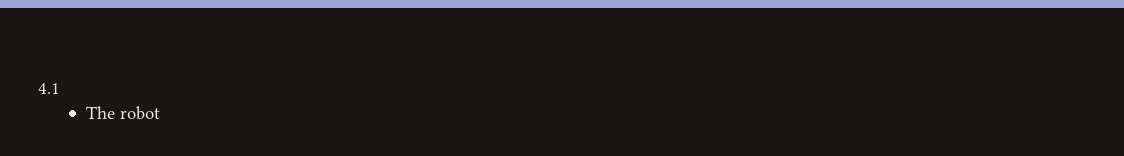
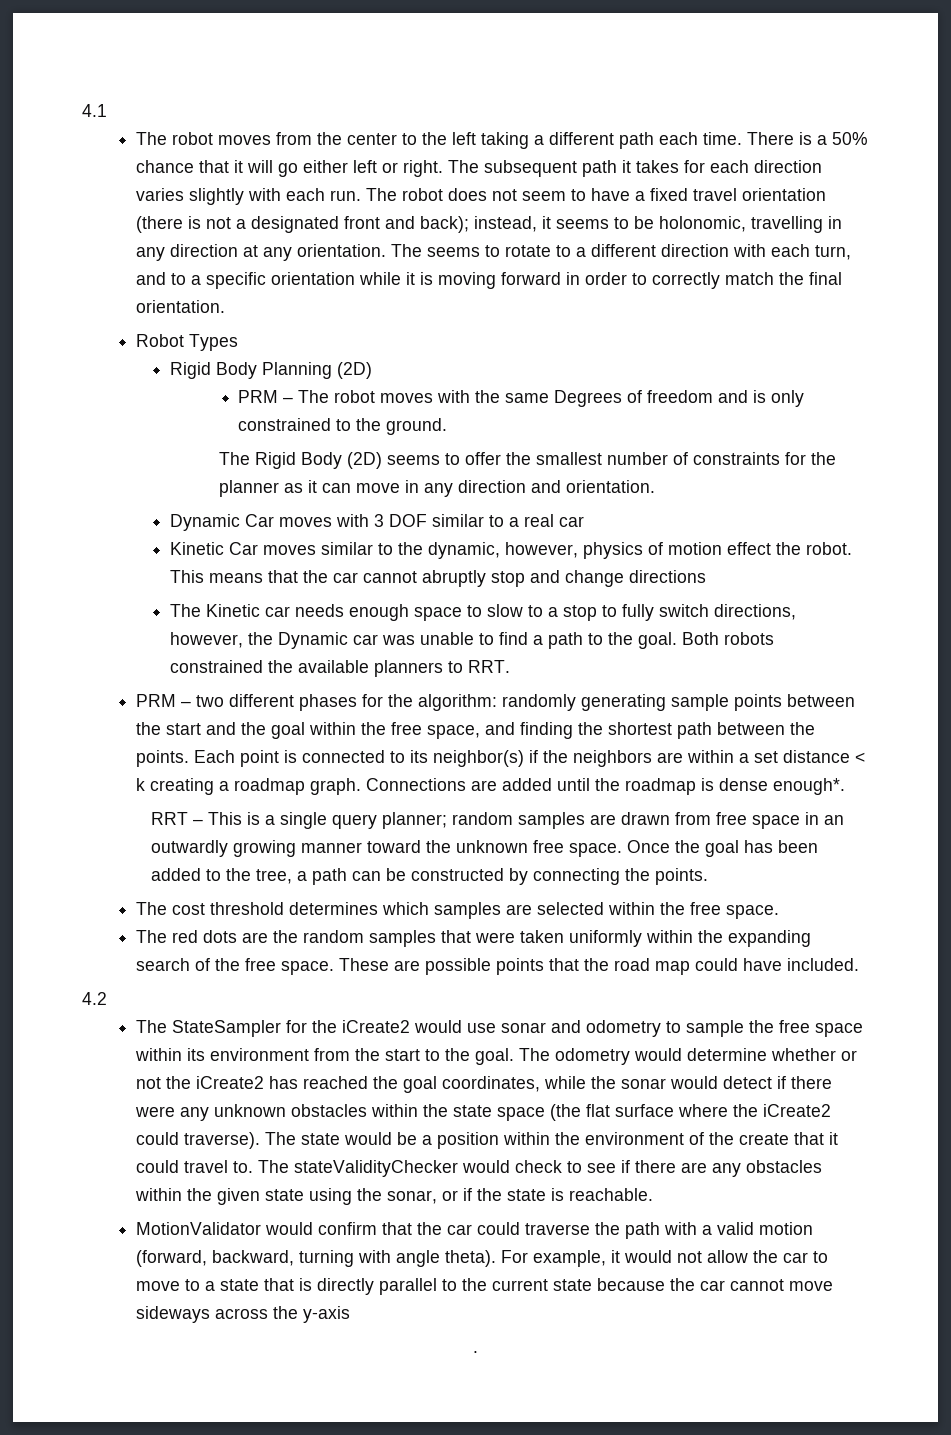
(161, 113) none -> [217,132,868,149] [135,160,822,177] [135,188,826,205] [135,216,842,233] [135,244,851,261] [135,272,842,289] [135,300,225,313] [135,334,238,351] [169,362,372,379] [238,390,805,407] [238,418,448,435] [219,452,837,469] [219,480,656,497] [169,514,584,531] [169,542,852,559] [169,570,706,587] [169,604,796,621] [169,632,774,649] [169,660,510,677] [135,694,855,711] [135,722,815,739] [135,750,865,767] [135,778,845,795] [150,812,844,829] [150,840,818,857] [150,868,708,885] [135,902,779,919] [135,930,811,947] [135,958,859,975] [82,992,107,1005] [135,1020,863,1037] [134,1048,857,1065] [135,1076,832,1093] [134,1104,831,1121] [135,1132,838,1149] [135,1160,822,1177] [134,1188,653,1205] [135,1222,813,1239] [135,1250,828,1267] [135,1278,833,1295] [135,1306,350,1323] [473,1351,478,1353] moves from the center to the left taking a different path each time. There is a 50% chance that it will go either left or right. The subsequent path it takes for each direction varies slightly with each run. The robot does not seem to have a fixed travel orientation (there is not a designated front and back); instead, it seems to be holonomic, travelling in any direction at any orientation. The seems to rotate to a different direction with each turn, and to a specific orientation while it is moving forward in order to correctly match the final orientation. // Robot Types // Rigid Body Planning (2D) // PRM – The robot moves with the same Degrees of freedom and is only constrained to the ground. // The Rigid Body (2D) seems to offer the smallest number of constraints for the planner as it can move in any direction and orientation. // Dynamic Car moves with 3 DOF similar to a real car // Kinetic Car moves similar to the dynamic, however, physics of motion effect the robot. This means that the car cannot abruptly stop and change directions // The Kinetic car needs enough space to slow to a stop to fully switch directions, however, the Dynamic car was unable to find a path to the goal. Both robots constrained the available planners to RRT. // PRM – two different phases for the algorithm: randomly generating sample points between the start and the goal within the free space, and finding the shortest path between the points. Each point is connected to its neighbor(s) if the neighbors are within a set distance < k creating a roadmap graph. Connections are added until the roadmap is dense enough*. // RRT – This is a single query planner; random samples are drawn from free space in an outwardly growing manner toward the unknown free space. Once the goal has been added to the tree, a path can be constructed by connecting the points. // The cost threshold determines which samples are selected within the free space. // The red dots are the random samples that were taken uniformly within the expanding search of the free space. These are possible points that the road map could have included. // 4.2 // The StateSampler for the iCreate2 would use sonar and odometry to sample the free space within its environment from the start to the goal. The odometry would determine whether or not the iCreate2 has reached the goal coordinates, while the sonar would detect if there were any unknown obstacles within the state space (the flat surface where the iCreate2 could traverse). The state would be a position within the environment of the create that it could travel to. The stateValidityChecker would check to see if there are any obstacles within the given state using the sonar, or if the state is reachable. // MotionValidator would confirm that the car could traverse the path with a valid motion (forward, backward, turning with angle theta). For example, it would not allow the car to move to a state that is directly parallel to the current state because the car cannot move sideways across the y-axis // .

